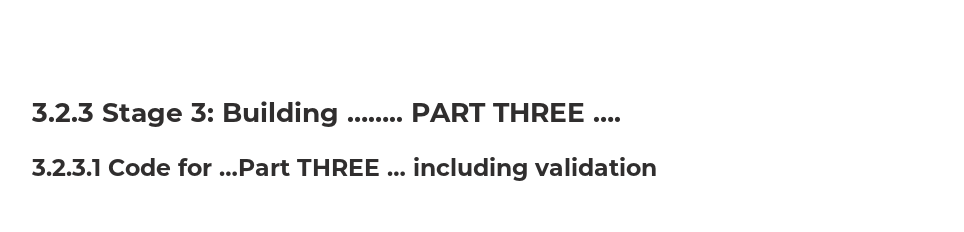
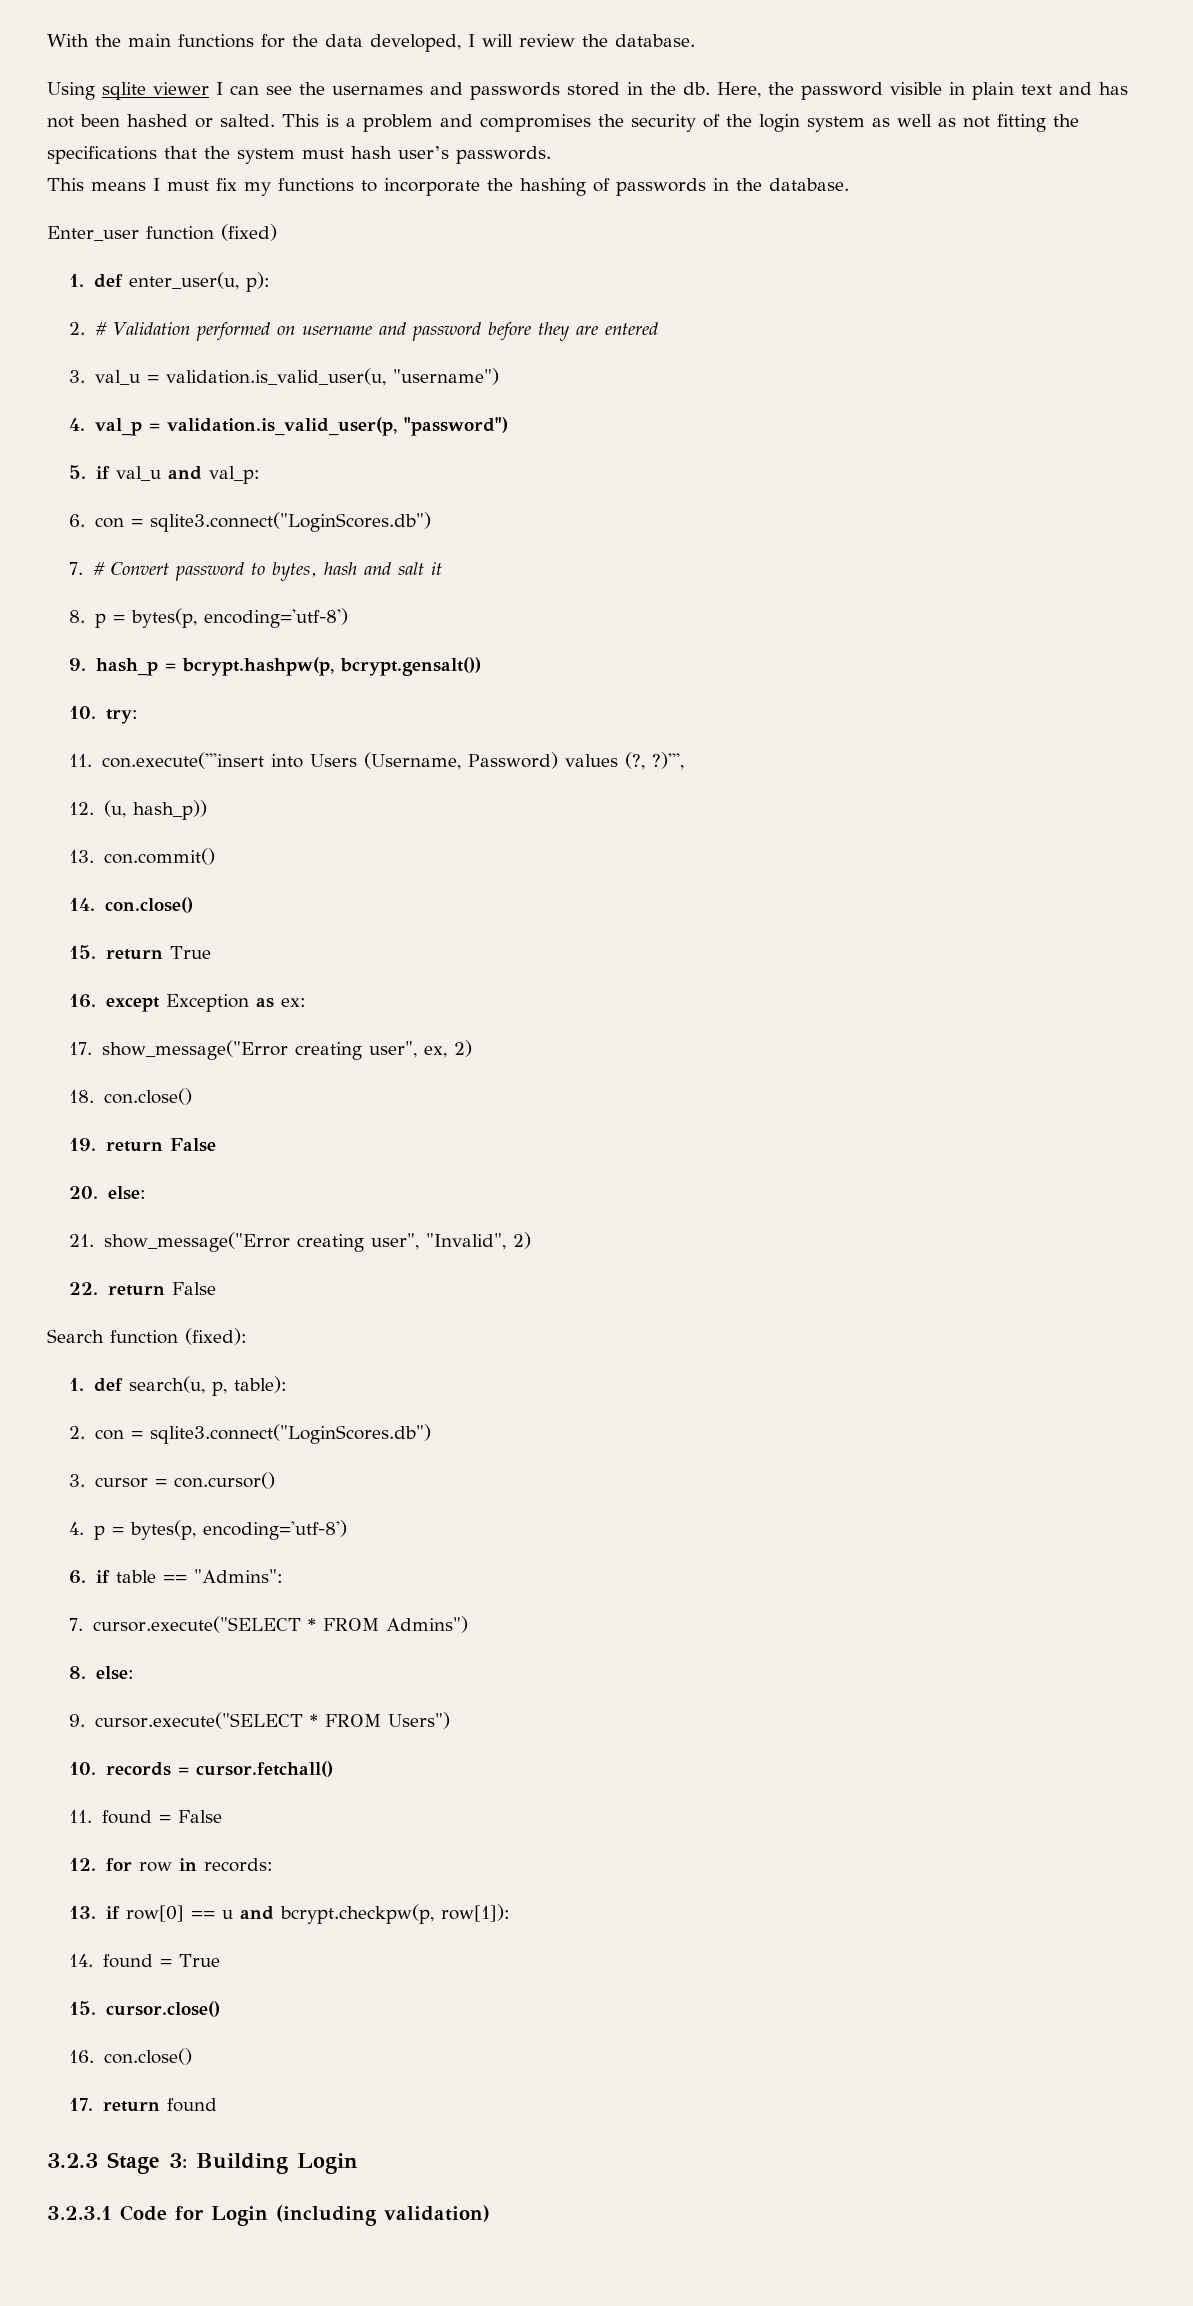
[31,101,621,127] [31,157,657,181] 3.2.3 Stage 3: Building …….. PART THREE …. // 3.2.3.1 Code for …Part THREE … including validation -> [47,34,695,52] [47,82,1128,100] [47,114,1079,132] [47,146,551,164] [47,178,849,196] [47,224,277,241] [69,272,270,292] [69,322,658,341] [69,368,499,386] [69,417,508,436] [69,465,260,484] [69,512,431,532] [69,562,442,581] [69,608,348,628] [69,657,481,676] [69,706,138,724] [69,752,684,770] [69,800,207,820] [69,848,215,865] [69,897,193,913] [69,945,211,960] [69,994,306,1012] [69,1040,472,1060] [69,1088,192,1105] [69,1138,216,1152] [69,1186,146,1200] [69,1232,531,1252] [69,1282,216,1296] [47,1328,247,1345] [69,1376,287,1396] [69,1424,431,1444] [69,1472,275,1489] [69,1520,347,1540] [69,1569,283,1584] [69,1616,468,1633] [69,1666,134,1680] [69,1712,450,1729] [69,1761,333,1777] [69,1810,222,1824] [69,1858,273,1872] [69,1904,510,1924] [69,1954,220,1968] [69,2001,220,2017] [69,2048,192,2065] [69,2098,217,2112] [47,2152,358,2174] [47,2205,490,2226] With the main functions for the data developed, I will review the database. // Using sqlite viewer I can see the usernames and passwords stored in the db. Here, the password visible in plain text and has not been hashed or salted. This is a problem and compromises the security of the login system as well as not fitting the specifications that the system must hash user’s passwords. // This means I must fix my functions to incorporate the hashing of passwords in the database. // Enter_user function (fixed) // 1. def enter_user(u, p): // 2. # Validation performed on username and password before they are entered // 3. val_u = validation.is_valid_user(u, "username") // 4. val_p = validation.is_valid_user(p, "password") // 5. if val_u and val_p: // 6. con = sqlite3.connect("LoginScores.db") // 7. # Convert password to bytes, hash and salt it // 8. p = bytes(p, encoding='utf-8') // 9. hash_p = bcrypt.hashpw(p, bcrypt.gensalt()) // 10. try: // 11. con.execute('''insert into Users (Username, Password) values (?, ?)''', // 12. (u, hash_p)) // 13. con.commit() // 14. con.close() // 15. return True // 16. except Exception as ex: // 17. show_message("Error creating user", ex, 2) // 18. con.close() // 19. return False // 20. else: // 21. show_message("Error creating user", "Invalid", 2) // 22. return False // Search function (fixed): // 1. def search(u, p, table): // 2. con = sqlite3.connect("LoginScores.db") // 3. cursor = con.cursor() // 4. p = bytes(p, encoding='utf-8') // 6. if table == "Admins": // 7. cursor.execute("SELECT * FROM Admins") // 8. else: // 9. cursor.execute("SELECT * FROM Users") // 10. records = cursor.fetchall() // 11. found = False // 12. for row in records: // 13. if row[0] == u and bcrypt.checkpw(p, row[1]): // 14. found = True // 15. cursor.close() // 16. con.close() // 17. return found // 3.2.3 Stage 3: Building Login // 3.2.3.1 Code for Login (including validation)

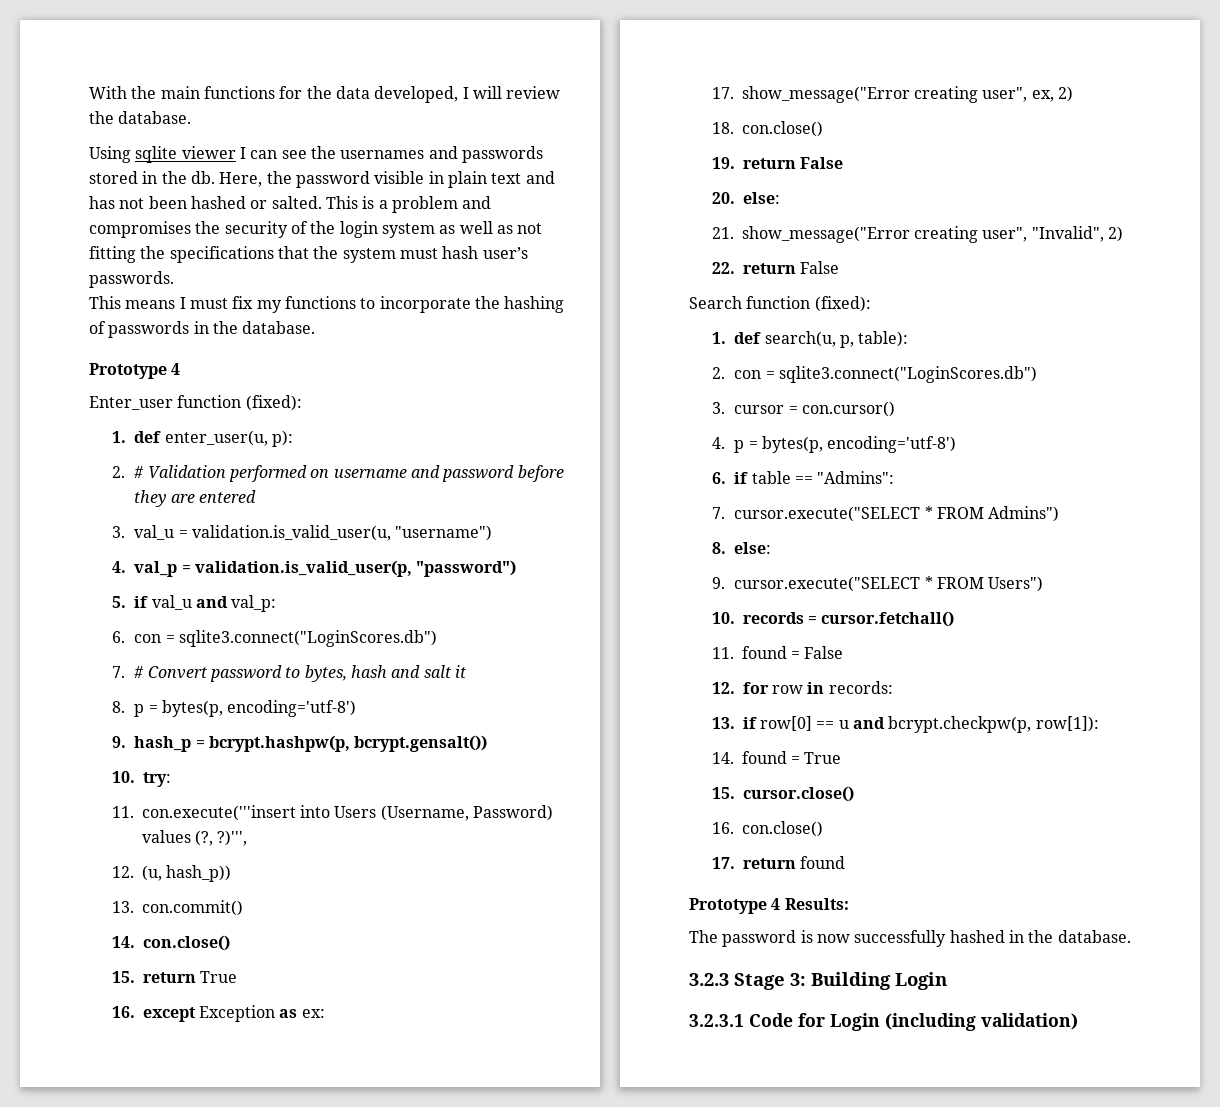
(849, 184) none -> [89,363,181,379] // Prototype 4
[221,224,277,241] (fixed) -> [245,395,302,411] (fixed):
(217, 2105) none -> [689,898,849,914] [689,930,1131,947] // Prototype 4 Results: // The password is now successfully hashed in the database.

